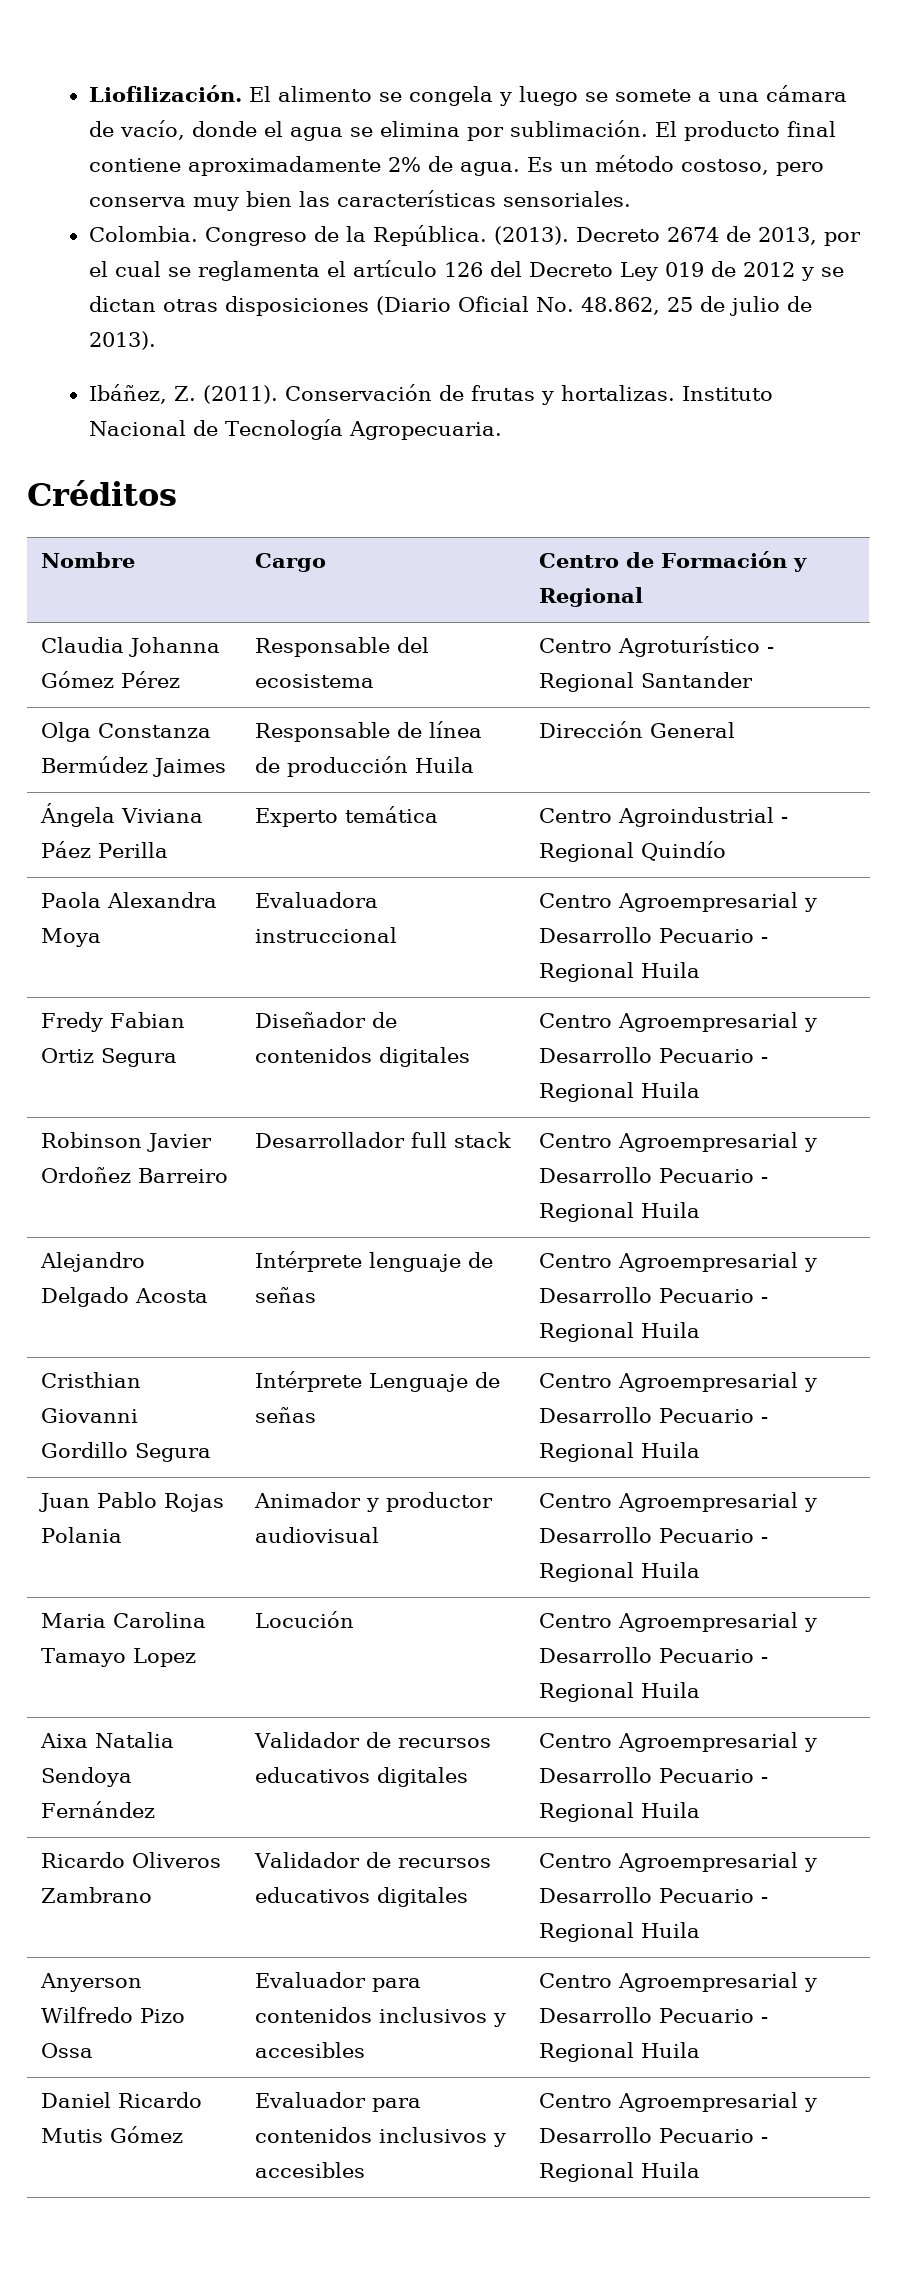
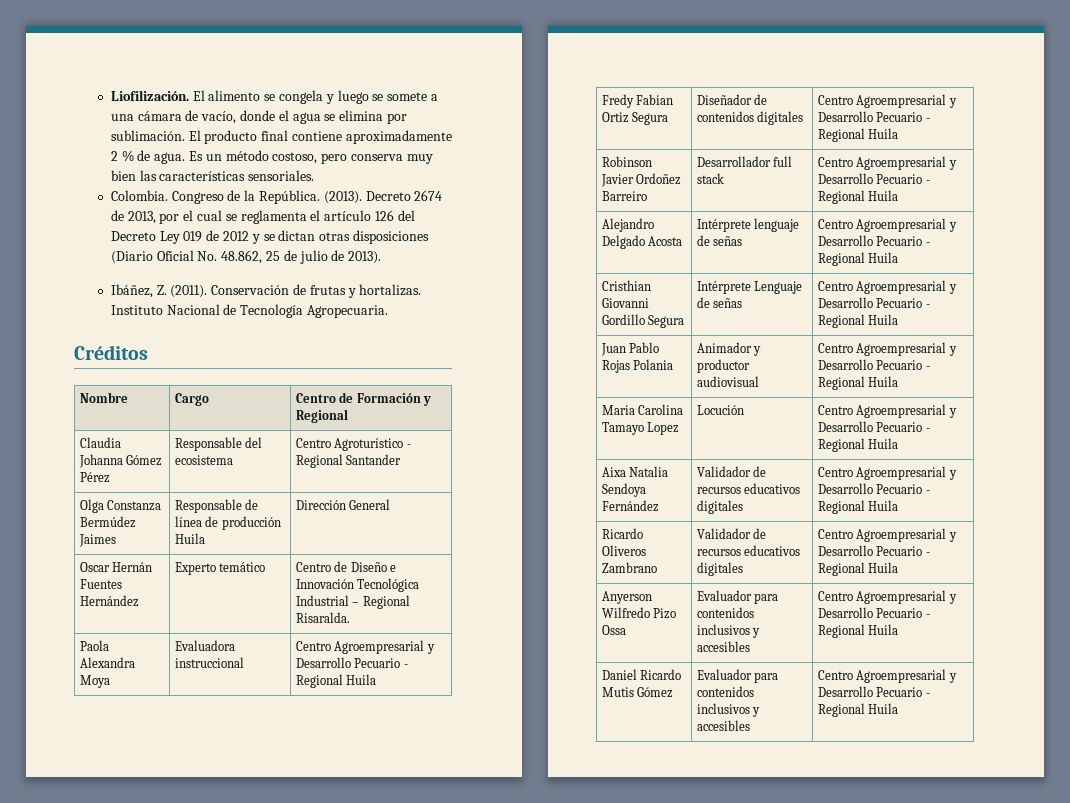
[387,157,421,172] 2% -> [110,150,134,162] 2 %
[39,803,203,827] [40,841,168,858] Ángela Viviana Páez Perilla -> [80,562,153,572] [80,579,123,589] [80,595,140,607] Oscar Hernán Fuentes Hernández
[344,806,438,823] [538,807,788,827] [538,841,726,862] temática | Centro Agroindustrial - Regional Quindío -> [219,562,266,572] [296,561,397,572] [296,578,420,592] [296,595,410,609] [296,612,351,623] temático | Centro de Diseño e Innovación Tecnológica Industrial – Regional Risaralda.

